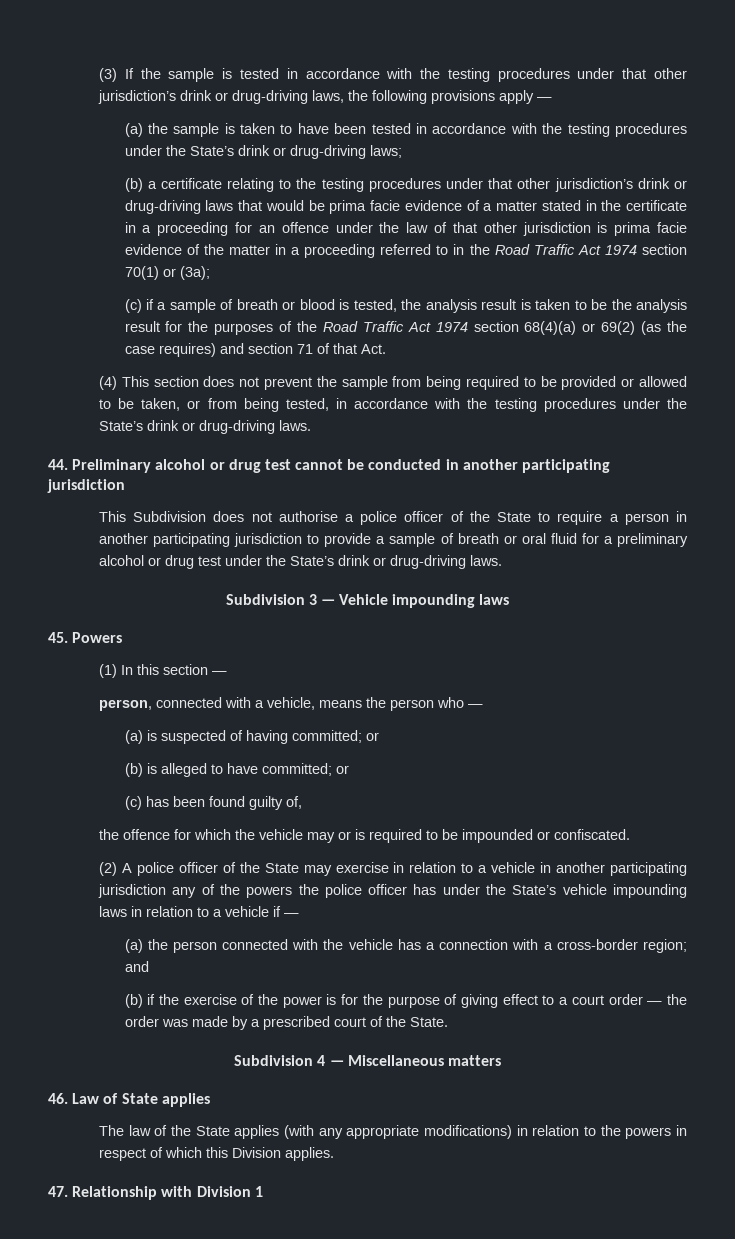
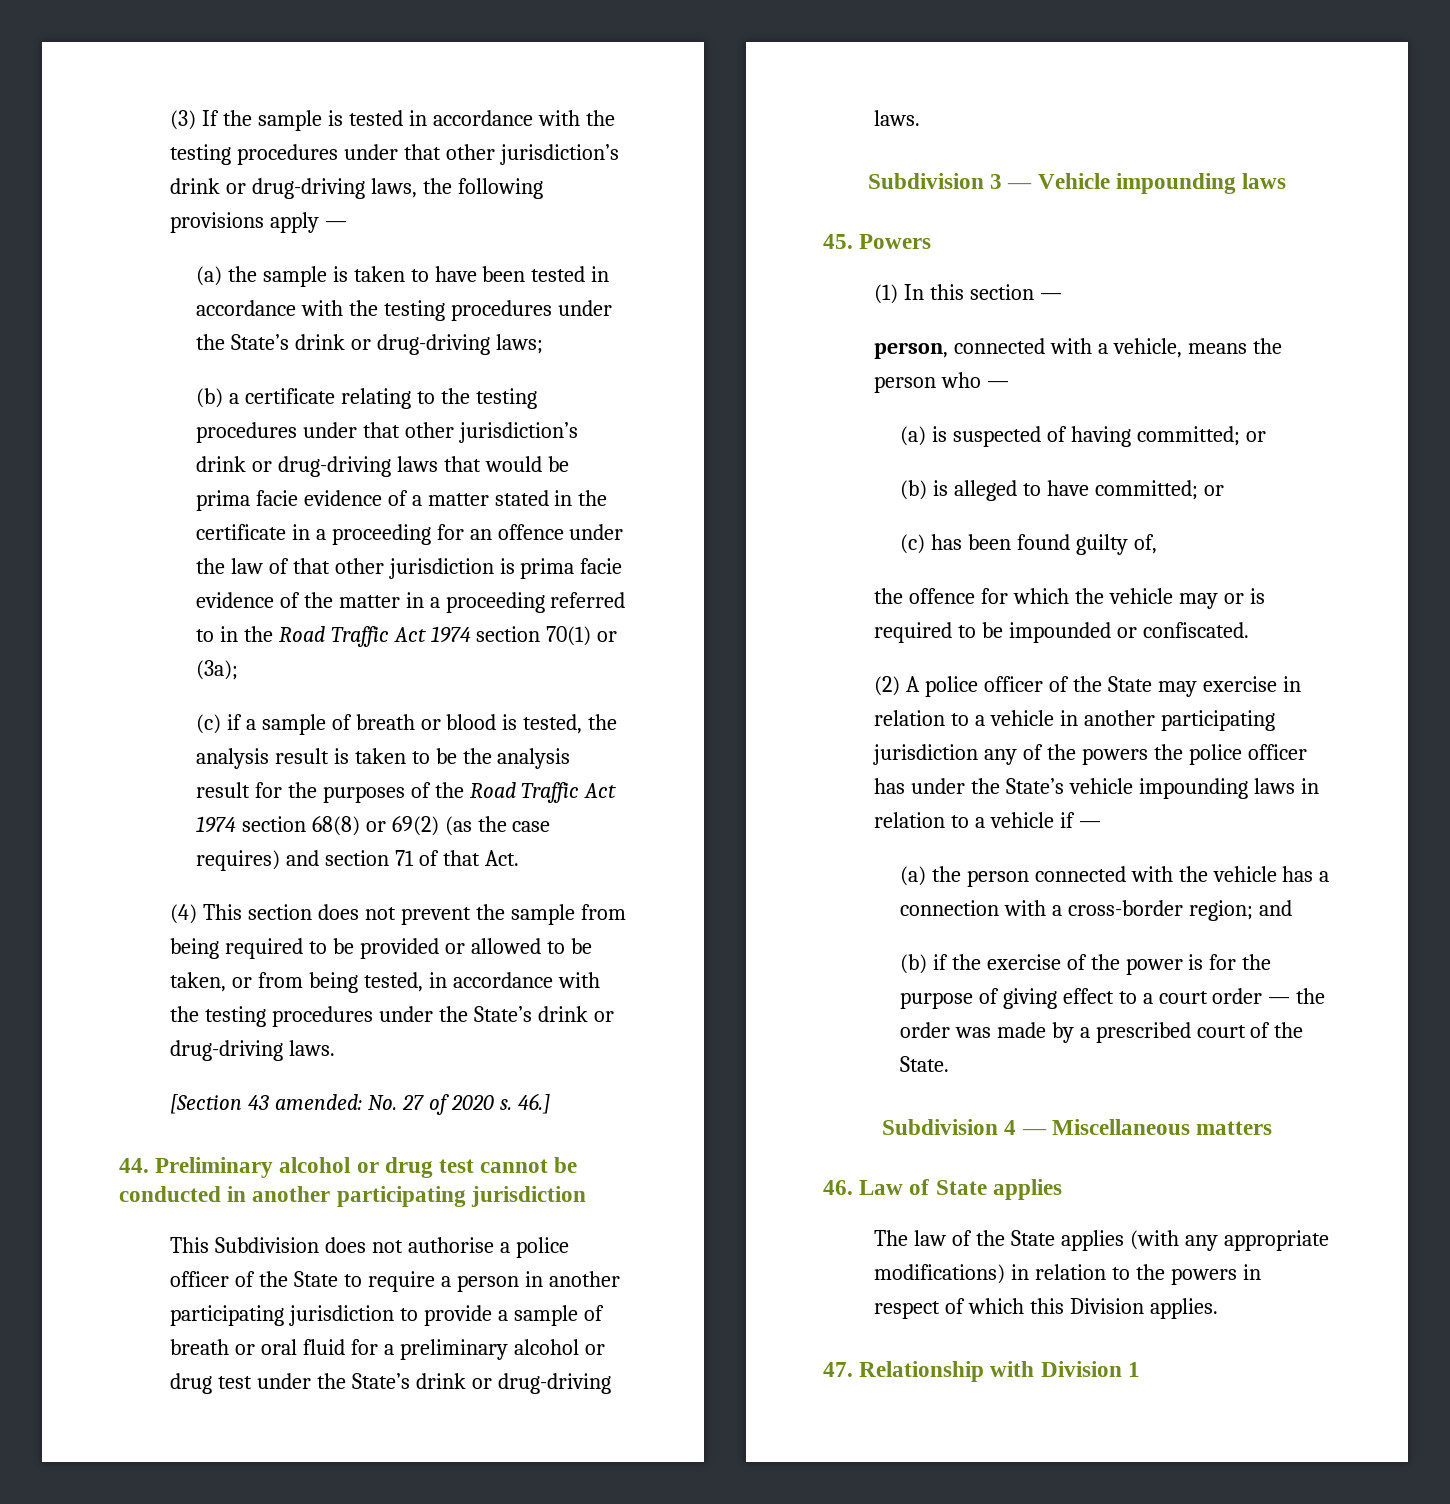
[524,321,577,335] 68(4)(a) -> [311,816,360,836] 68(8)
(312, 425) none -> [170,1093,550,1115] // [Section 43 amended: No. 27 of 2020 s. 46.]

